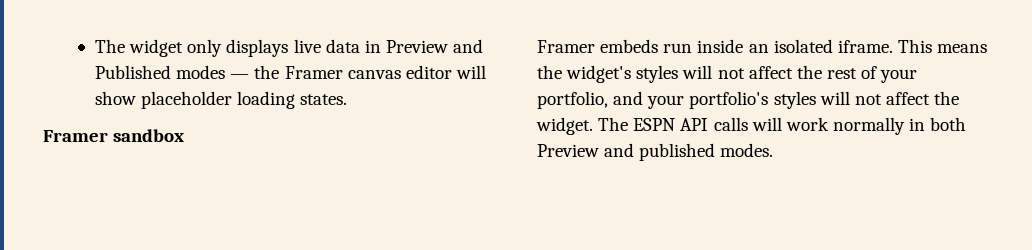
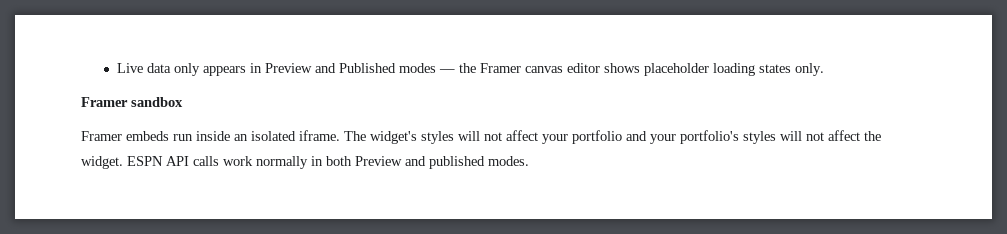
[95,39,360,57] The widget only displays live data -> [117,63,247,76] Live data only appears
[455,65,486,79] [95,91,348,109] will show placeholder loading states. -> [604,63,825,76] shows placeholder loading states only.
[897,39,988,53] [537,65,562,79] This means the -> [344,131,366,141] The
[796,65,918,83] [537,91,608,109] the rest of your portfolio, -> [542,130,622,144] your portfolio
[598,117,629,131] The -> (123, 162) none
[751,117,782,131] will -> (219, 161) none

